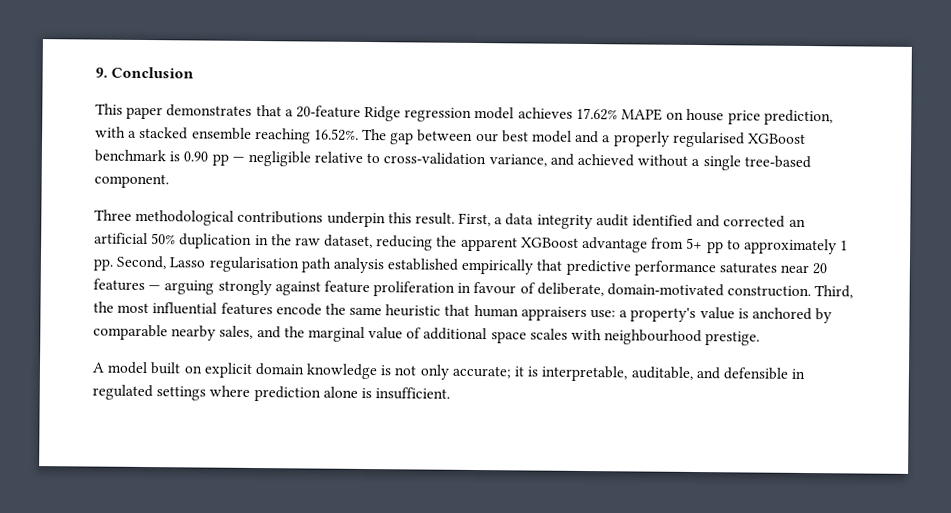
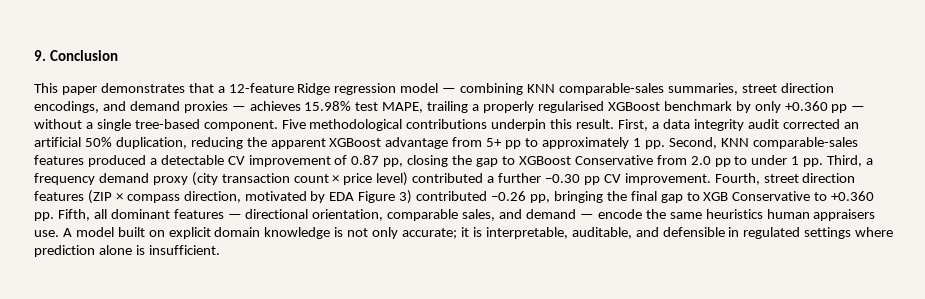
[295,105,361,118] 20-feature -> [228,83,294,93] 12-feature
[517,107,833,126] [95,126,600,145] achieves 17.62% MAPE on house price prediction, with a stacked ensemble reaching 16.52%. The gap between our best model and -> [442,83,834,95] [34,101,469,113] — combining KNN comparable-sales summaries, street direction encodings, and demand proxies — achieves 15.98% test MAPE, trailing
[169,150,635,167] is 0.90 pp — negligible relative to cross-validation variance, and achieved -> [735,101,866,113] by only +0.360 pp —
[94,209,132,221] // Three -> [281,119,306,129] Five
[632,214,721,228] identified and -> (779, 124) none
[179,233,374,249] duplication in the raw dataset, -> [115,137,187,149] duplication,
[169,256,828,277] [93,278,854,299] [93,301,833,324] [93,324,761,346] Lasso regularisation path analysis established empirically that predictive performance saturates near 20 features — arguing strongly against feature proliferation in favour of deliberate, domain-motivated construction. Third, the most influential features encode the same heuristic that human appraisers use: a property's value is anchored by comparable nearby sales, and the marginal value of additional space scales with neighbourhood prestige. // -> [720,137,858,149] [34,155,874,167] [34,172,856,186] [34,190,875,204] [34,209,876,221] [34,230,59,237] KNN comparable-sales features produced a detectable CV improvement of 0.87 pp, closing the gap to XGBoost Conservative from 2.0 pp to under 1 pp. Third, a frequency demand proxy (city transaction count × price level) contributed a further −0.30 pp CV improvement. Fourth, street direction features (ZIP × compass direction, motivated by EDA Figure 3) contributed −0.26 pp, bringing the final gap to XGB Conservative to +0.360 pp. Fifth, all dominant features — directional orientation, comparable sales, and demand — encode the same heuristics human appraisers use.

